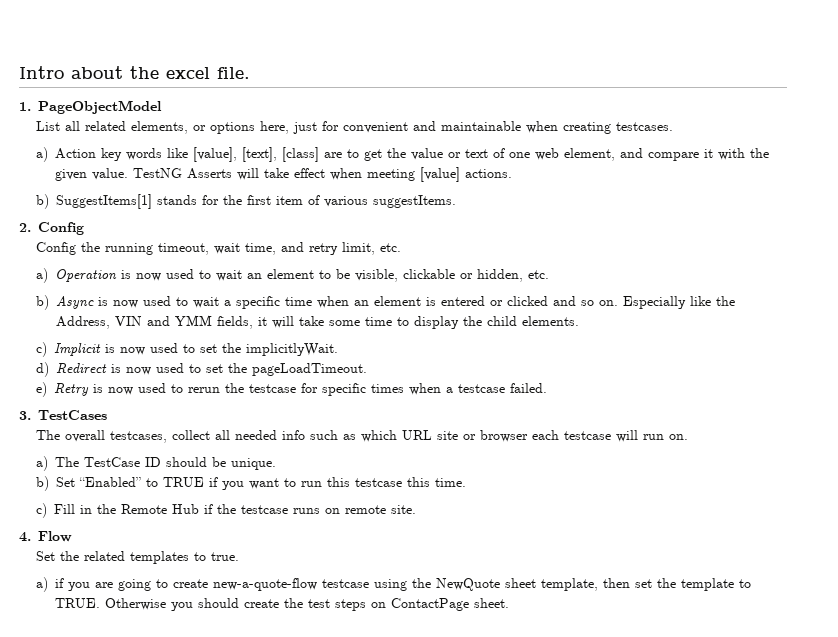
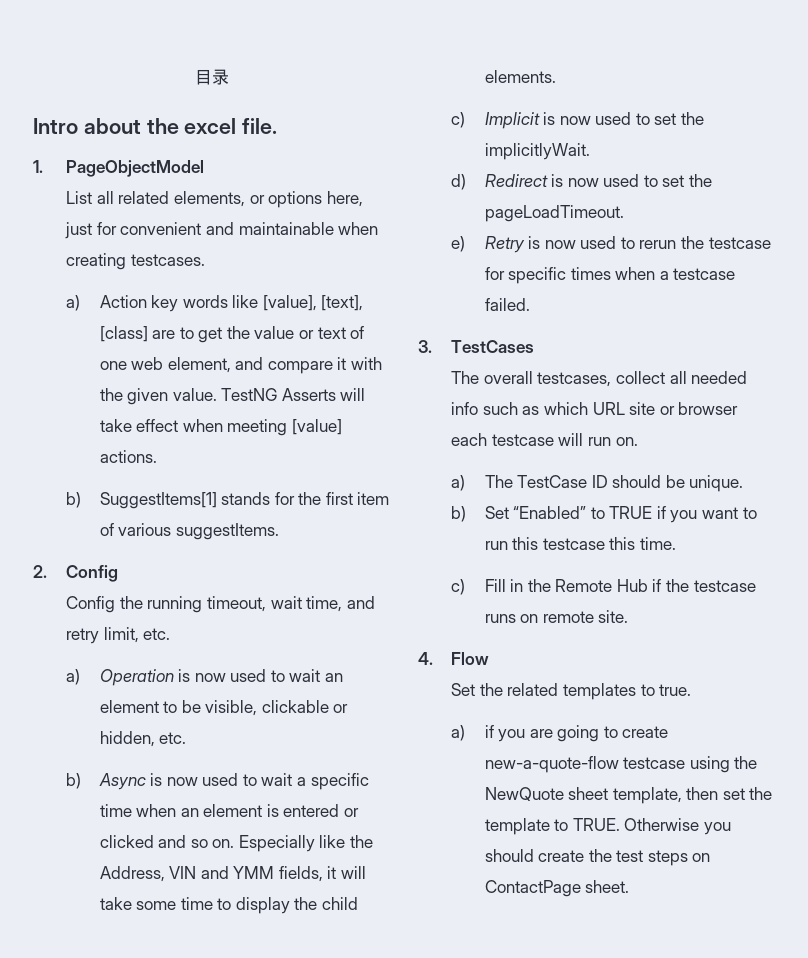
(19, 72) none -> [194,69,229,85] 目录 //

